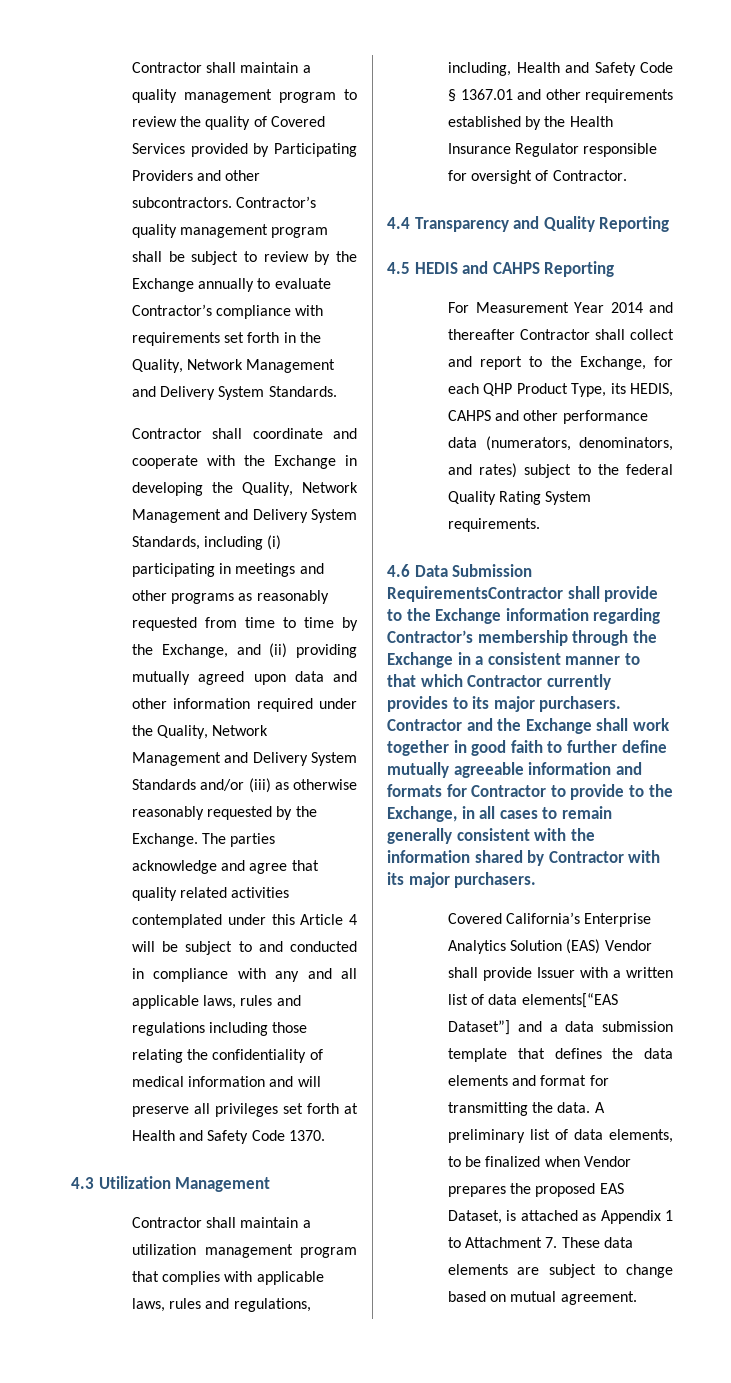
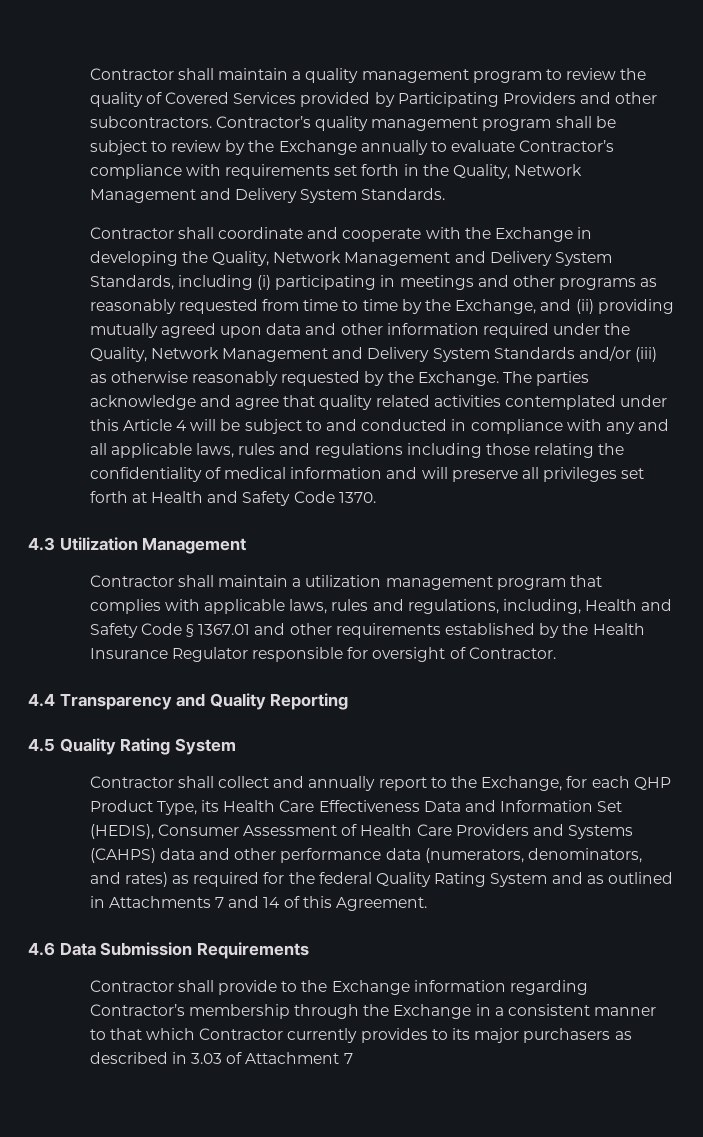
[414,261,615,277] [448,302,673,313] [448,329,516,340] HEDIS and CAHPS Reporting // For Measurement Year 2014 and thereafter -> [59,738,236,755] Quality Rating System //
(473, 361) none -> [308,776,376,791] annually
[630,383,673,397] [448,410,492,421] HEDIS, CAHPS -> [223,800,623,812] [89,824,634,839] [89,848,195,863] Health Care Effectiveness Data and Information Set (HEDIS), Consumer Assessment of Health Care Providers and Systems (CAHPS) data
[524,464,591,478] subject to -> [172,872,285,887] as required for
[448,518,541,532] requirements. -> [551,872,673,884] [89,896,427,911] and as outlined in Attachments 7 and 14 of this Agreement.
[387,586,563,602] RequirementsContractor -> [196,942,309,959] [89,980,174,992] Requirements // Contractor
[539,696,622,712] [387,718,670,734] [387,740,667,756] [387,762,642,778] [387,784,673,800] [387,806,612,822] [387,828,595,844] [387,850,661,866] [387,872,537,888] [448,912,652,927] [448,939,652,954] [448,967,673,981] [448,993,618,1008] [448,1020,673,1035] [448,1048,673,1062] [448,1075,609,1086] [448,1102,605,1116] [448,1129,673,1143] [448,1156,631,1167] [448,1183,624,1197] [448,1210,673,1224] [448,1237,633,1248] [448,1264,673,1278] [448,1291,637,1305] purchasers. Contractor and the Exchange shall work together in good faith to further define mutually agreeable information and formats for Contractor to provide to the Exchange, in all cases to remain generally consistent with the information shared by Contractor with its major purchasers. // Covered California’s Enterprise Analytics Solution (EAS) Vendor shall provide Issuer with a written list of data elements[“EAS Dataset”] and a data submission template that defines the data elements and format for transmitting the data. A preliminary list of data elements, to be finalized when Vendor prepares the proposed EAS Dataset, is attached as Appendix 1 to Attachment 7. These data elements are subject to change based on mutual agreement. -> [523,1028,632,1043] [89,1052,353,1064] purchasers as described in 3.03 of Attachment 7

